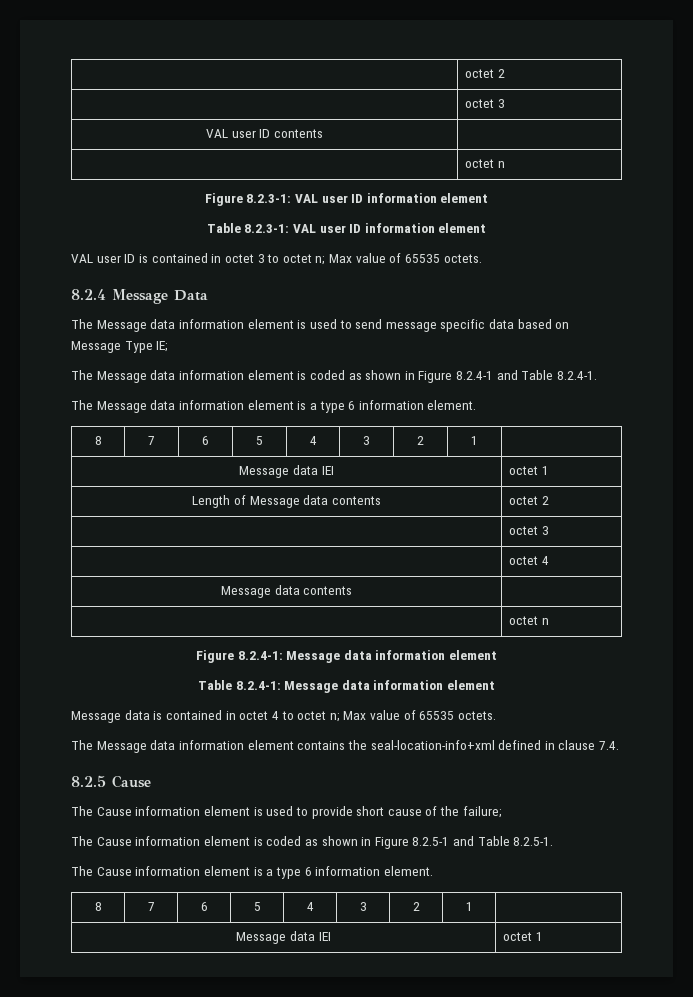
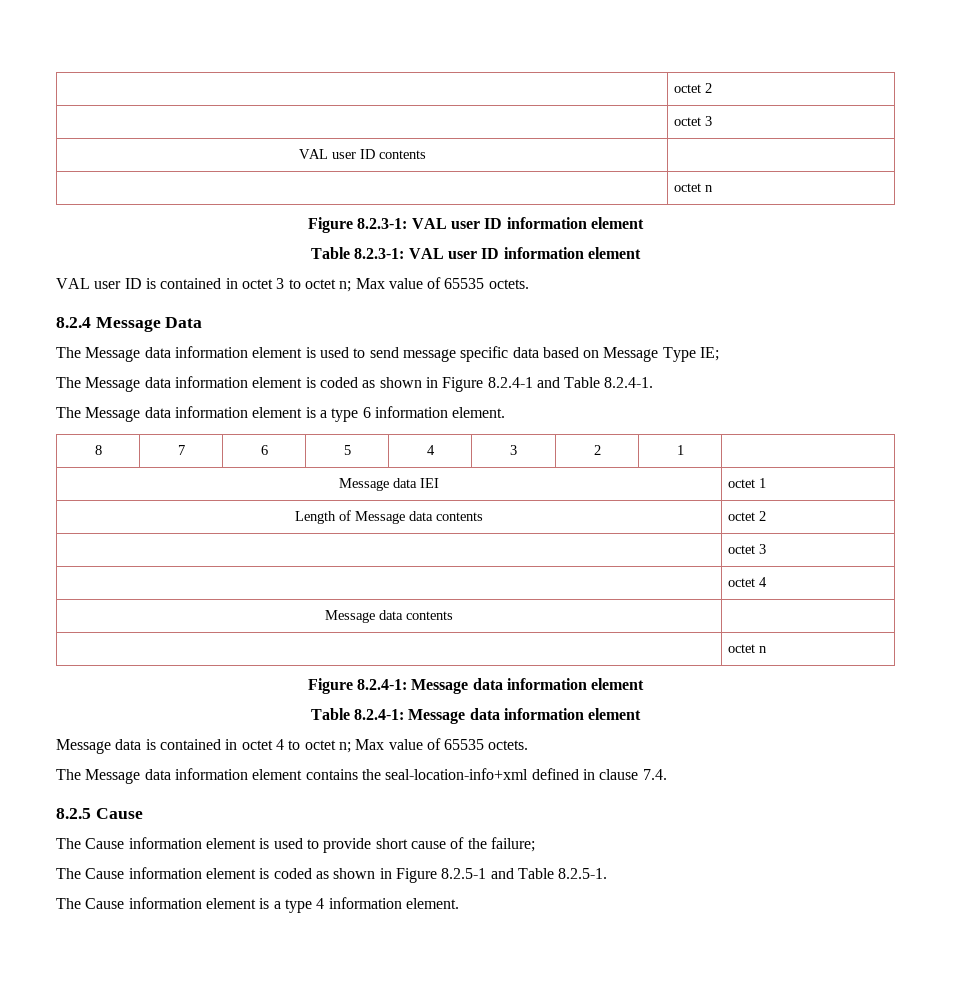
[304,866,433,876] [94,902,102,911] [147,902,155,911] [200,902,208,911] [253,902,261,911] [306,902,314,911] [359,902,367,911] [412,902,420,911] [465,902,473,911] [236,931,331,944] [503,932,544,941] 6 information element. // 8 | 7 | 6 | 5 | 4 | 3 | 2 | 1 | // Message data IEI | octet 1 -> [316,897,459,909] 4 information element.

